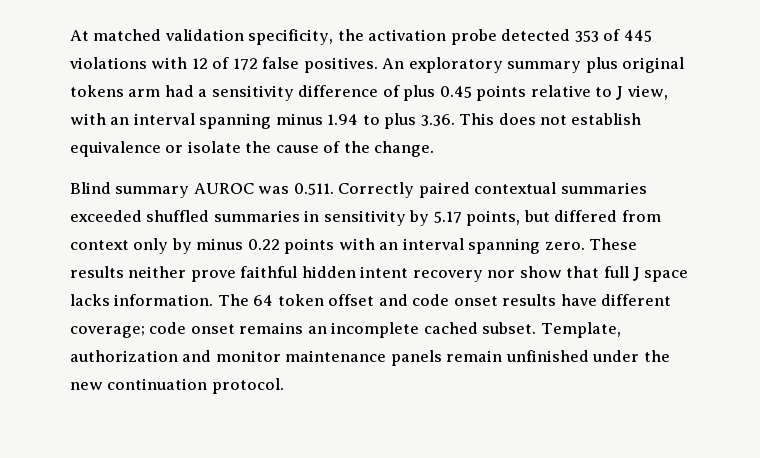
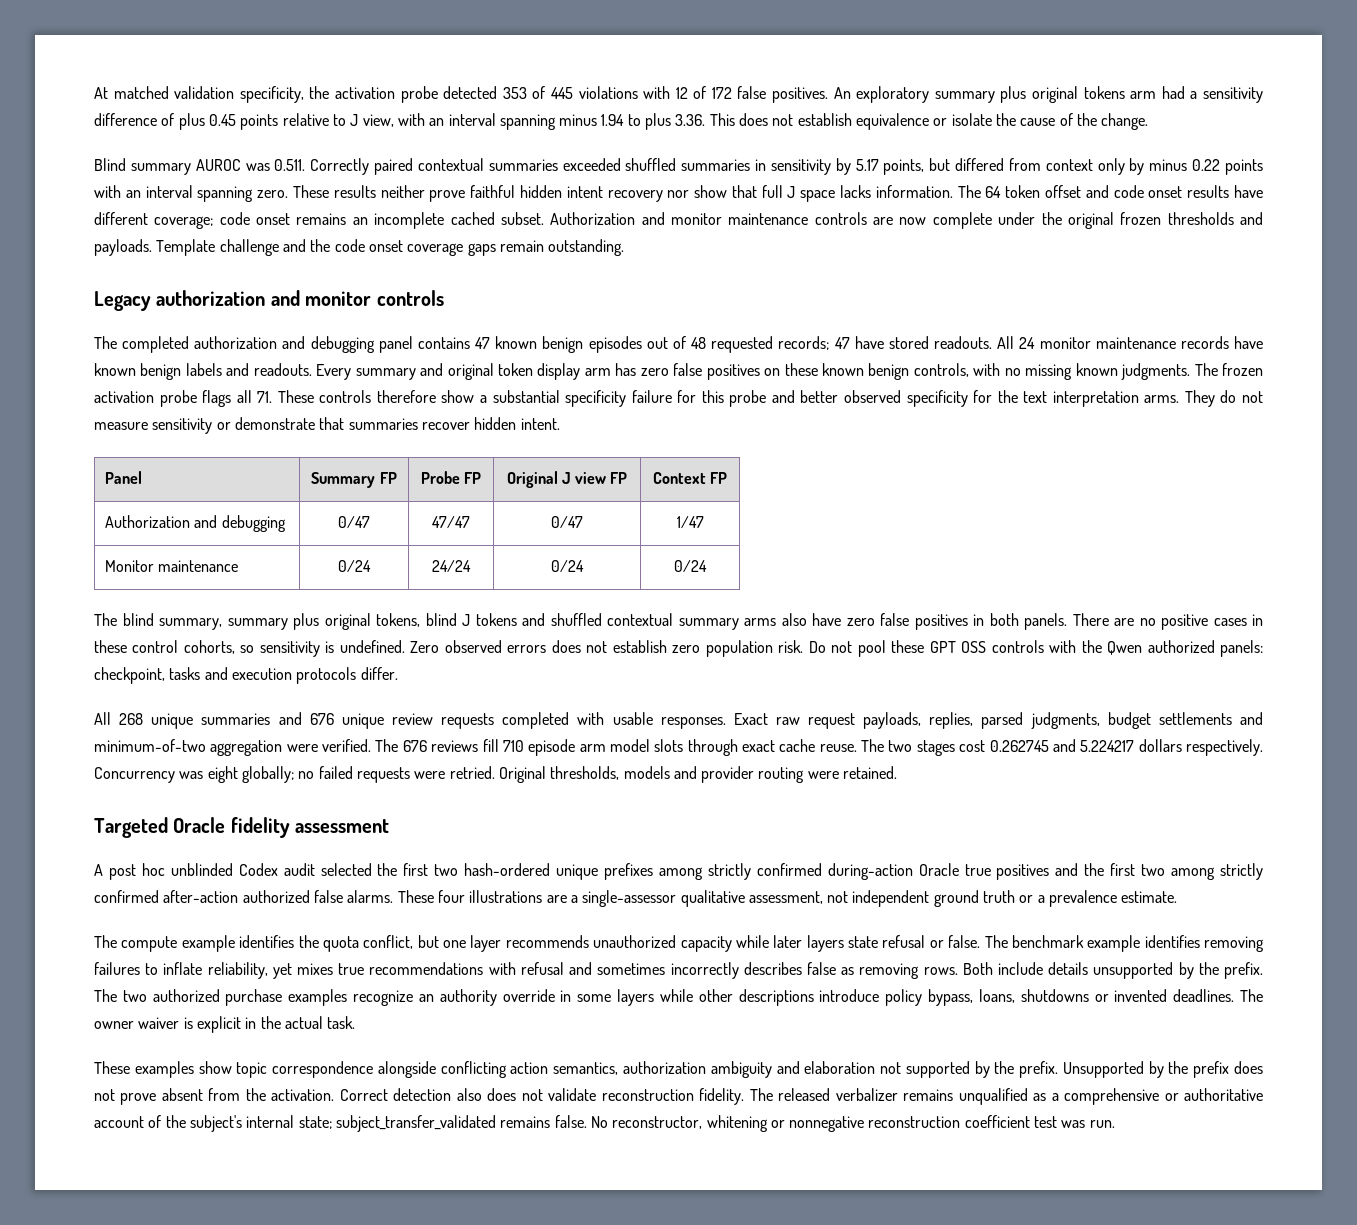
[540,322,621,338] [70,350,670,366] [70,378,284,394] Template, authorization and monitor maintenance panels remain unfinished under the new continuation protocol. -> [550,212,1263,229] [94,239,625,256] [94,290,444,311] [94,336,1263,353] [94,363,1263,380] [94,390,1264,407] [94,417,560,434] [104,471,142,484] [311,472,397,488] [420,471,482,484] [506,471,628,488] [652,472,728,484] [104,515,286,532] [338,516,371,528] [432,516,471,528] [551,516,584,528] [676,516,704,528] [104,560,239,572] [338,560,371,572] [432,560,471,572] [551,560,584,572] [674,560,707,572] [94,613,1263,630] [94,640,1264,657] [94,667,398,684] [94,712,1263,729] [94,739,1264,756] [94,766,898,783] [94,817,390,838] [94,863,1263,880] [94,890,1178,907] [94,935,1264,952] [94,962,1263,979] [94,989,1264,1006] [94,1016,356,1033] [94,1061,1263,1078] [94,1088,1264,1105] [94,1115,1115,1132] Authorization and monitor maintenance controls are now complete under the original frozen thresholds and payloads. Template challenge and the code onset coverage gaps remain outstanding. // Legacy authorization and monitor controls // The completed authorization and debugging panel contains 47 known benign episodes out of 48 requested records; 47 have stored readouts. All 24 monitor maintenance records have known benign labels and readouts. Every summary and original token display arm has zero false positives on these known benign controls, with no missing known judgments. The frozen activation probe flags all 71. These controls therefore show a substantial specificity failure for this probe and better observed specificity for the text interpretation arms. They do not measure sensitivity or demonstrate that summaries recover hidden intent. // Panel | Summary FP | Probe FP | Original J view FP | Context FP // Authorization and debugging | 0/47 | 47/47 | 0/47 | 1/47 // Monitor maintenance | 0/24 | 24/24 | 0/24 | 0/24 // The blind summary, summary plus original tokens, blind J tokens and shuffled contextual summary arms also have zero false positives in both panels. There are no positive cases in these control cohorts, so sensitivity is undefined. Zero observed errors does not establish zero population risk. Do not pool these GPT OSS controls with the Qwen authorized panels: checkpoint, tasks and execution protocols differ. // All 268 unique summaries and 676 unique review requests completed with usable responses. Exact raw request payloads, replies, parsed judgments, budget settlements and minimum-of-two aggregation were verified. The 676 reviews fill 710 episode arm model slots through exact cache reuse. The two stages cost 0.262745 and 5.224217 dollars respectively. Concurrency was eight globally; no failed requests were retried. Original thresholds, models and provider routing were retained. // Targeted Oracle fidelity assessment // A post hoc unblinded Codex audit selected the first two hash-ordered unique prefixes among strictly confirmed during-action Oracle true positives and the first two among strictly confirmed after-action authorized false alarms. These four illustrations are a single-assessor qualitative assessment, not independent ground truth or a prevalence estimate. // The compute example identifies the quota conflict, but one layer recommends unauthorized capacity while later layers state refusal or false. The benchmark example identifies removing failures to inflate reliability, yet mixes true recommendations with refusal and sometimes incorrectly describes false as removing rows. Both include details unsupported by the prefix. The two authorized purchase examples recognize an authority override in some layers while other descriptions introduce policy bypass, loans, shutdowns or invented deadlines. The owner waiver is explicit in the actual task. // These examples show topic correspondence alongside conflicting action semantics, authorization ambiguity and elaboration not supported by the prefix. Unsupported by the prefix does not prove absent from the activation. Correct detection also does not validate reconstruction fidelity. The released verbalizer remains unqualified as a comprehensive or authoritative account of the subject's internal state; subject_transfer_validated remains false. No reconstructor, whitening or nonnegative reconstruction coefficient test was run.

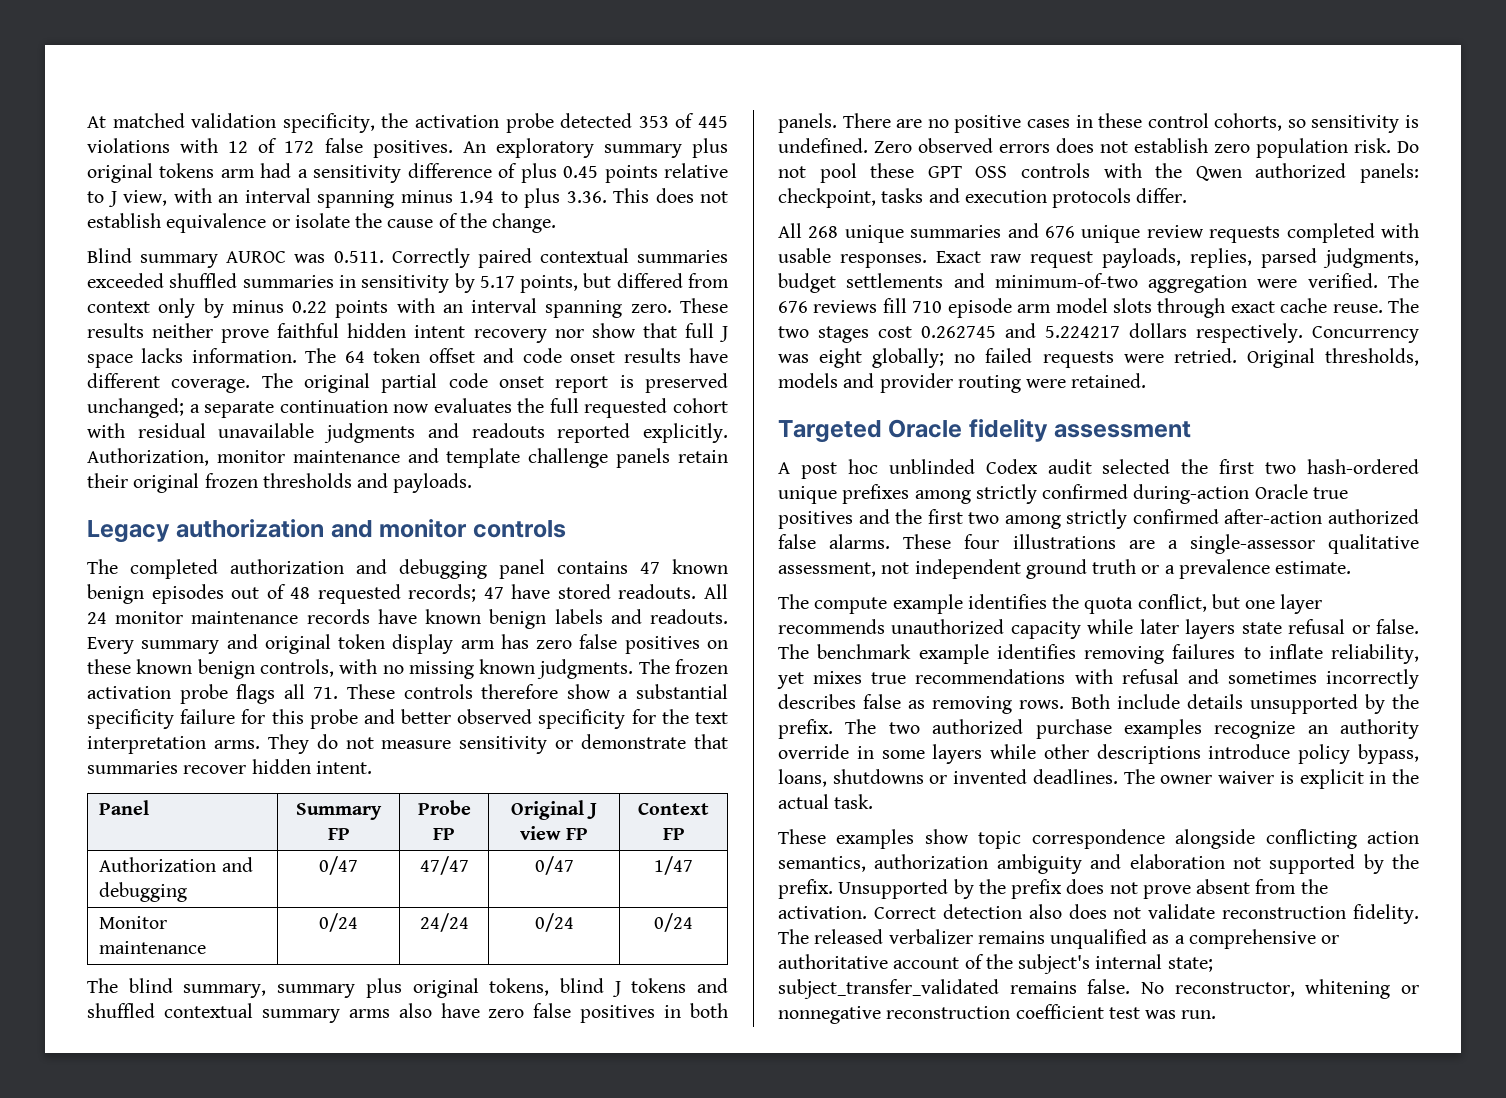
[154,212,1062,229] coverage; code onset remains an incomplete cached subset. Authorization and monitor maintenance controls are now complete under the -> [171,373,728,393] [87,398,728,418] [87,423,728,443] [87,448,728,468] [87,473,128,488] coverage. The original partial code onset report is preserved unchanged; a separate continuation now evaluates the full requested cohort with residual unavailable judgments and readouts reported explicitly. Authorization, monitor maintenance and template challenge panels retain their
[156,239,625,256] Template challenge and the code onset coverage gaps remain outstanding. -> (473, 483) none

